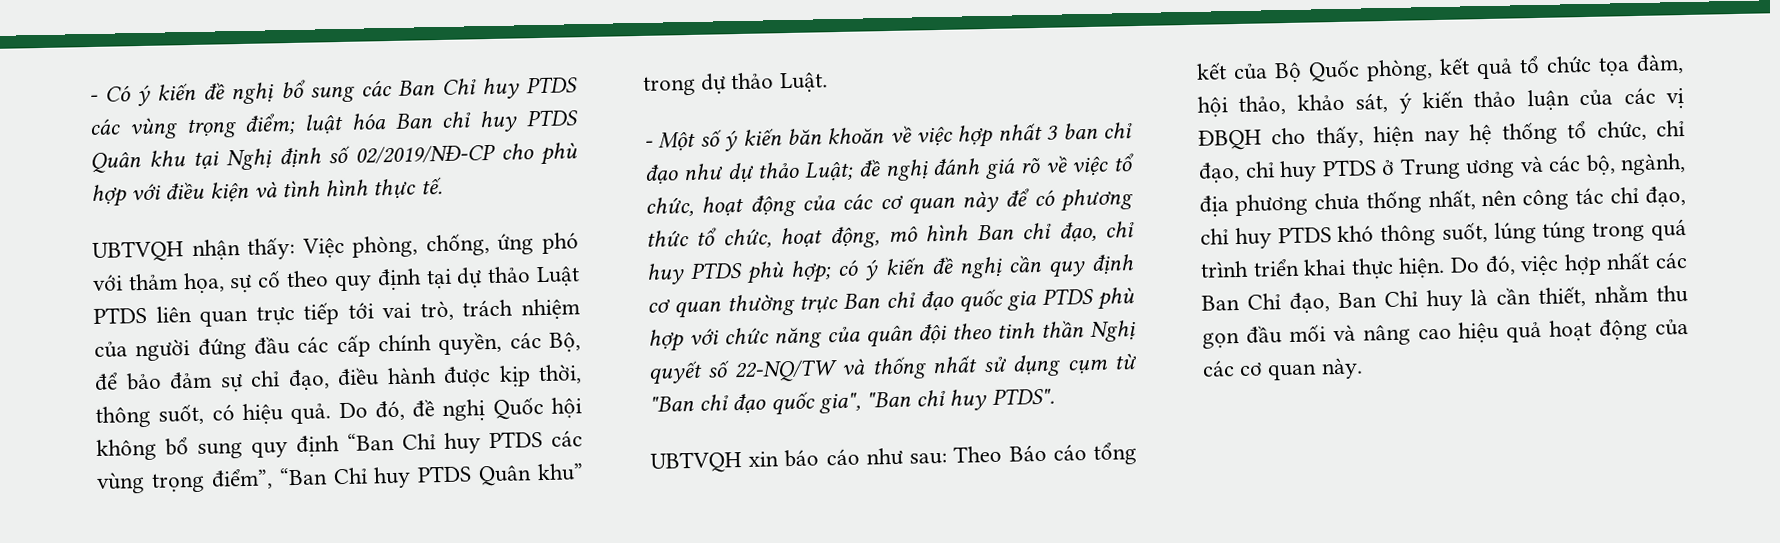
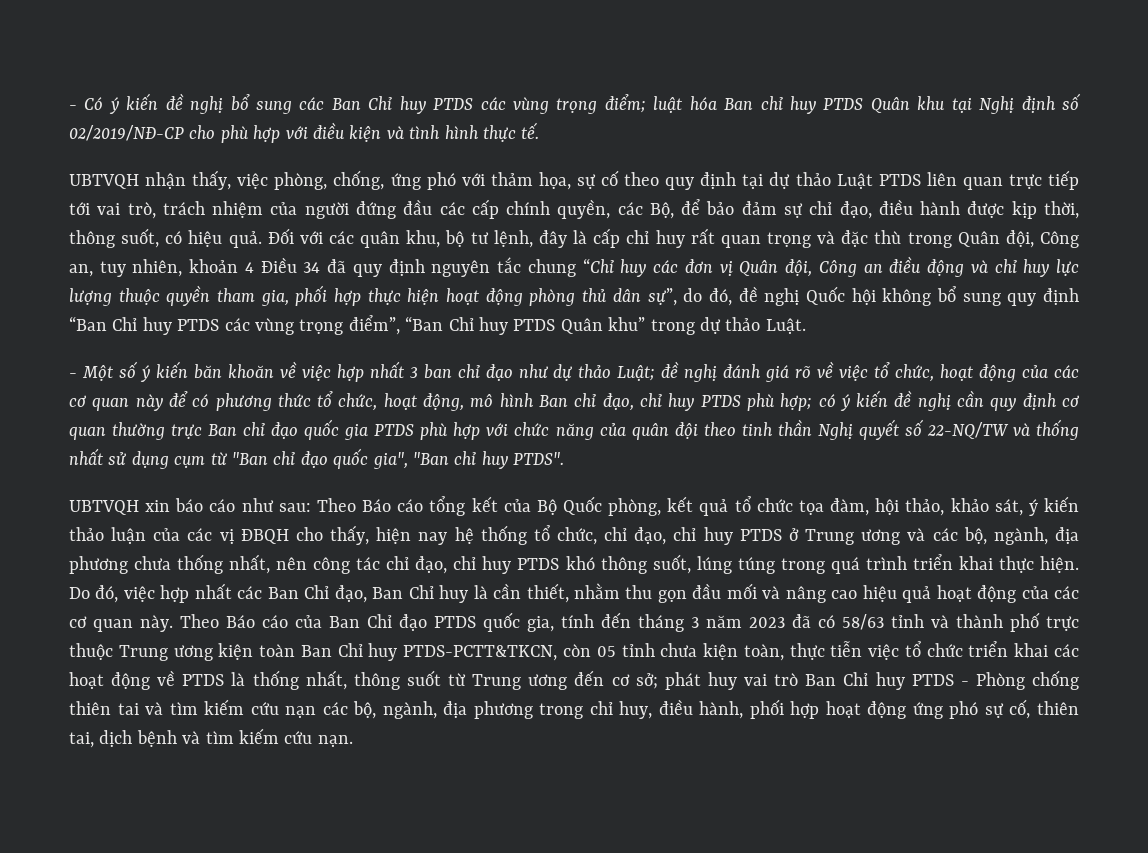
[247,236,345,260] thấy: Việc -> [192,170,269,190] thấy, việc
[338,402,368,419] Do -> [267,228,1079,248] [69,256,1080,277] [69,285,703,306] Đối với các quân khu, bộ tư lệnh, đây là cấp chỉ huy rất quan trọng và đặc thù trong Quân đội, Công an, tuy nhiên, khoản 4 Điều 34 đã quy định nguyên tắc chung “Chỉ huy các đơn vị Quân đội, Công an điều động và chỉ huy lực lượng thuộc quyền tham gia, phối hợp thực hiện hoạt động phòng thủ dân sự”, do
(1363, 368) none -> [180,612,1079,632] [69,641,1079,661] [69,670,1079,690] [69,699,1079,719] [69,728,353,748] Theo Báo cáo của Ban Chỉ đạo PTDS quốc gia, tính đến tháng 3 năm 2023 đã có 58/63 tỉnh và thành phố trực thuộc Trung ương kiện toàn Ban Chỉ huy PTDS-PCTT&TKCN, còn 05 tỉnh chưa kiện toàn, thực tiễn việc tổ chức triển khai các hoạt động về PTDS là thống nhất, thông suốt từ Trung ương đến cơ sở; phát huy vai trò Ban Chỉ huy PTDS - Phòng chống thiên tai và tìm kiếm cứu nạn các bộ, ngành, địa phương trong chỉ huy, điều hành, phối hợp hoạt động ứng phó sự cố, thiên tai, dịch bệnh và tìm kiếm cứu nạn.

